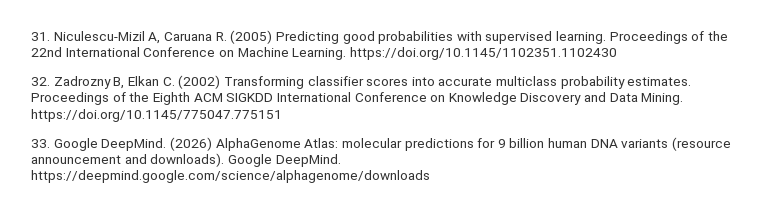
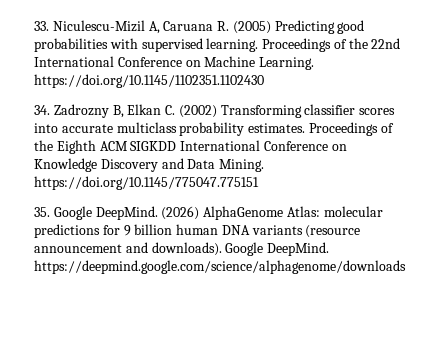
[31,32,50,41] 31. -> [34,21,49,31] 33.
[31,77,50,86] 32. -> [34,105,50,115] 34.
[31,139,50,148] 33. -> [34,207,50,217] 35.

